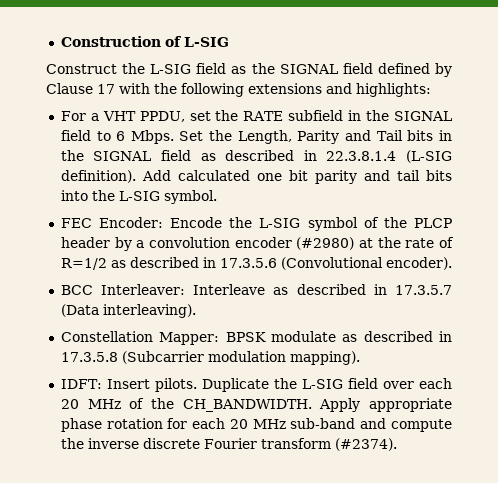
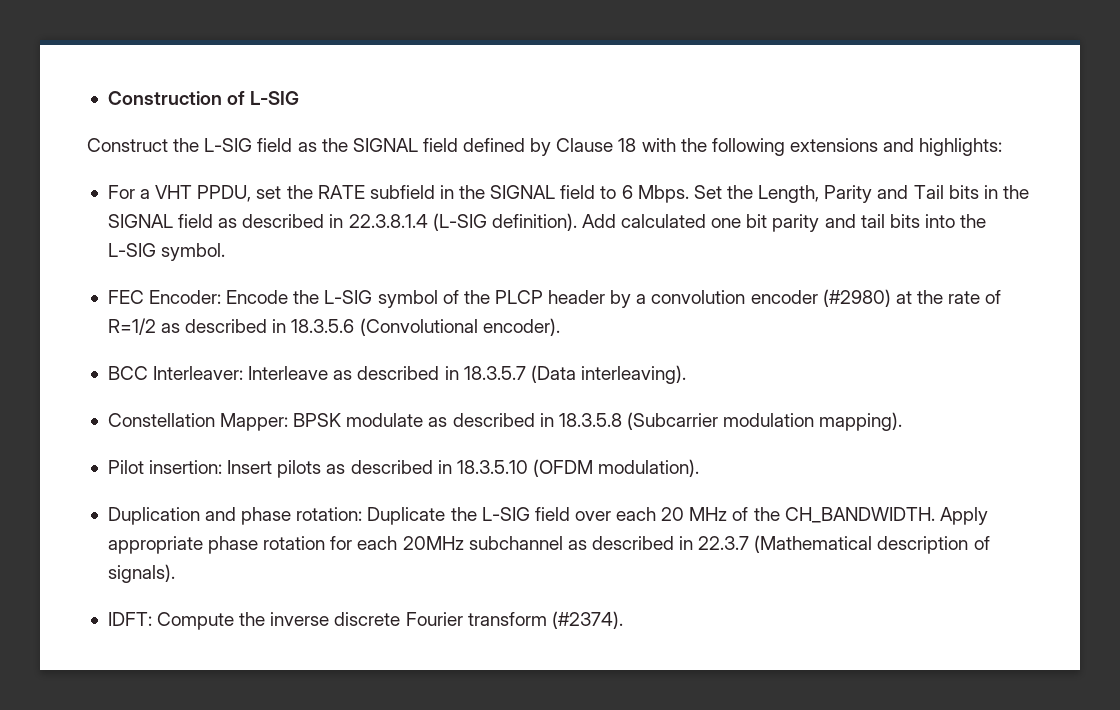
[97,84,115,94] 17 -> [618,138,637,152] 18
[219,258,277,268] 17.3.5.6 -> [291,319,355,333] 18.3.5.6
[395,285,452,295] 17.3.5.7 -> [463,366,526,380] 18.3.5.7
[60,352,118,362] 17.3.5.8 -> [558,413,622,427] 18.3.5.8
[60,378,197,392] IDFT: Insert pilots. -> [107,459,700,478] [107,507,363,525] Pilot insertion: Insert pilots as described in 18.3.5.10 (OFDM modulation). // Duplication and phase rotation:
[229,418,453,432] 20 MHz sub-band and compute -> [402,535,990,554] [107,564,175,583] [107,612,235,630] 20MHz subchannel as described in 22.3.7 (Mathematical description of signals). // IDFT: Compute

